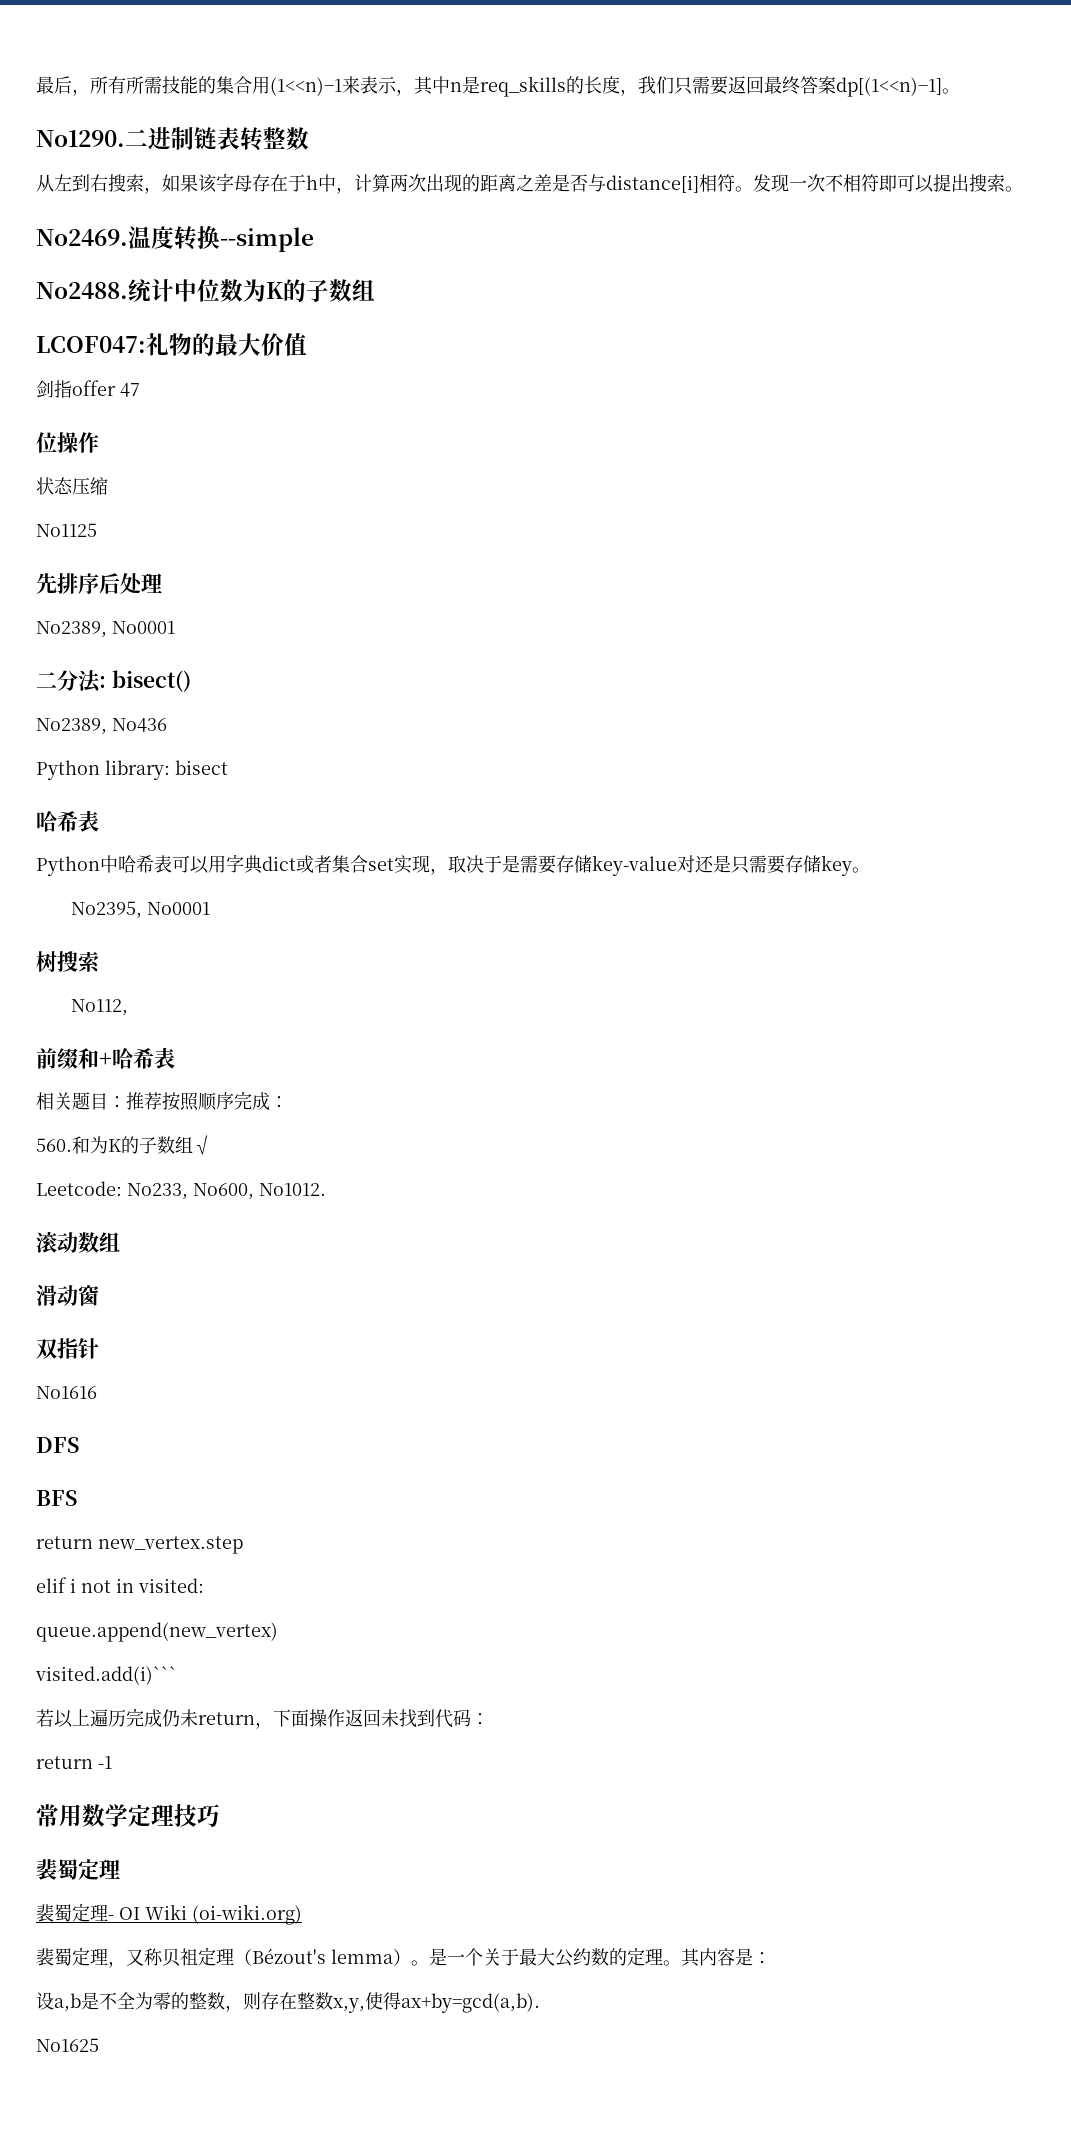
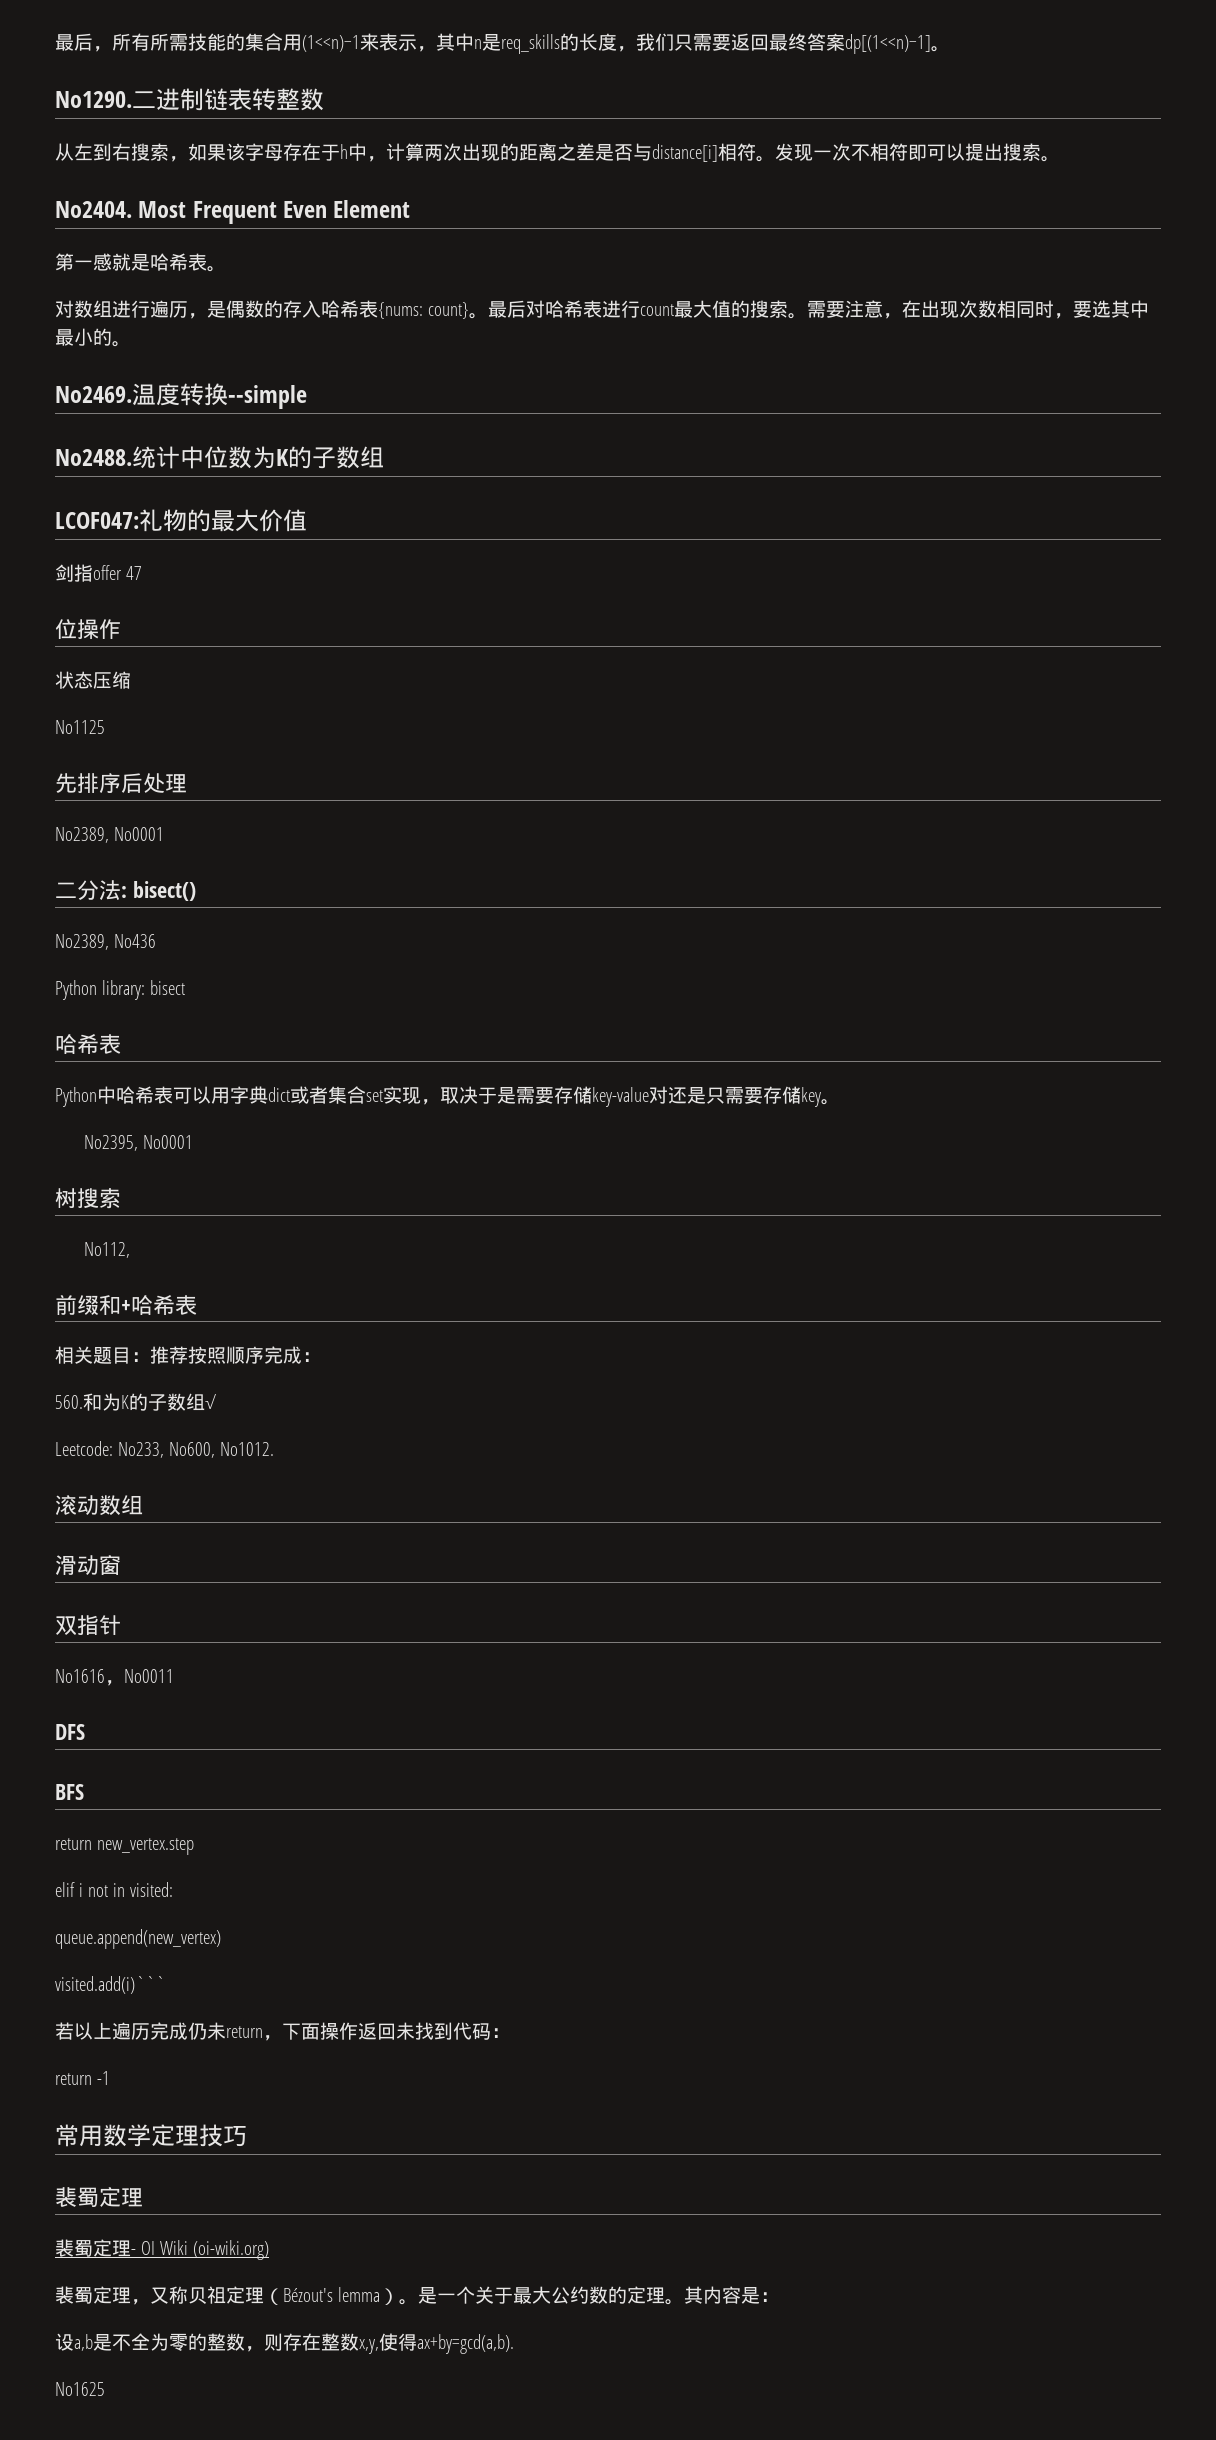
(1023, 189) none -> [55,200,411,224] [55,253,226,272] [55,300,1149,319] [55,328,131,347] // No2404. Most Frequent Even Element // 第一感就是哈希表。 // 对数组进行遍历，是偶数的存入哈希表{nums: count}。最后对哈希表进行count最大值的搜索。需要注意，在出现次数相同时，要选其中最小的。
(97, 1392) none -> [105,1669,174,1686] ，No0011

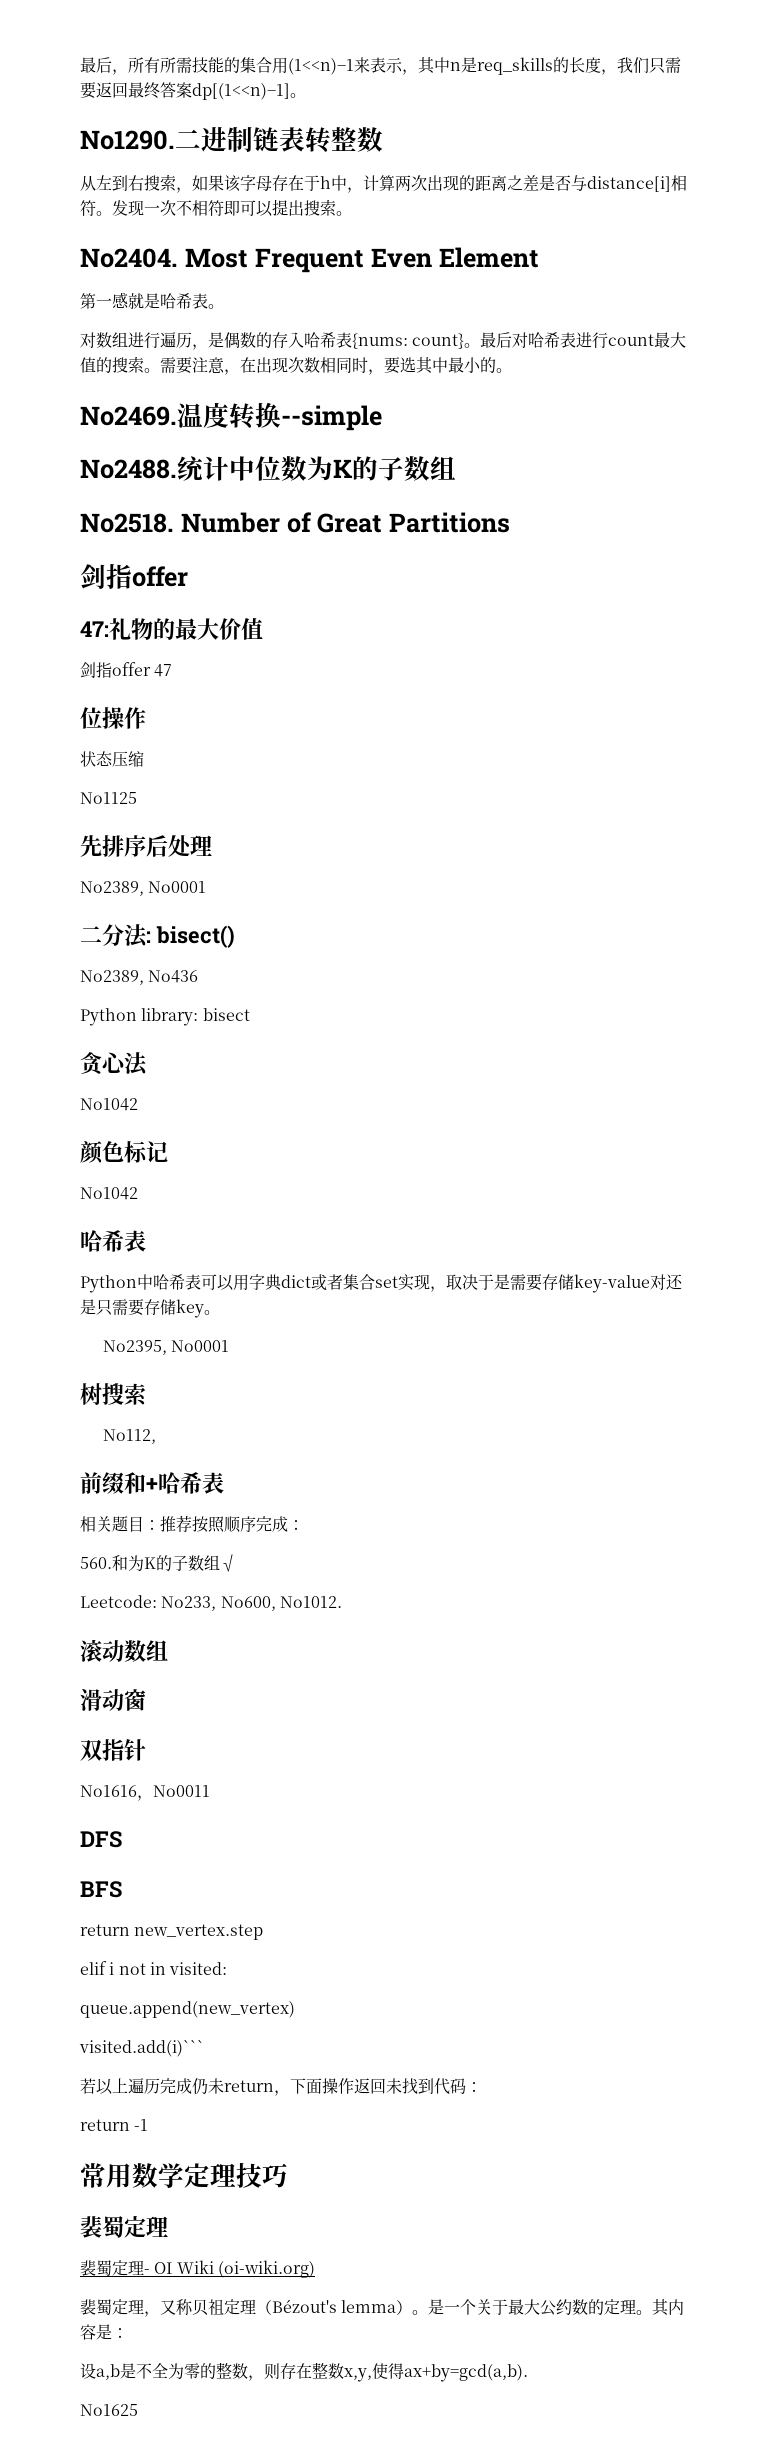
[55,512,139,529] LCOF047: -> [80,512,510,533] [80,564,188,589] [80,621,109,637] No2518. Number of Great Partitions // 剑指offer // 47:
(185, 987) none -> [80,1052,148,1076] [80,1098,138,1111] [80,1141,168,1164] [80,1187,138,1200] // 贪心法 // No1042 // 颜色标记 // No1042

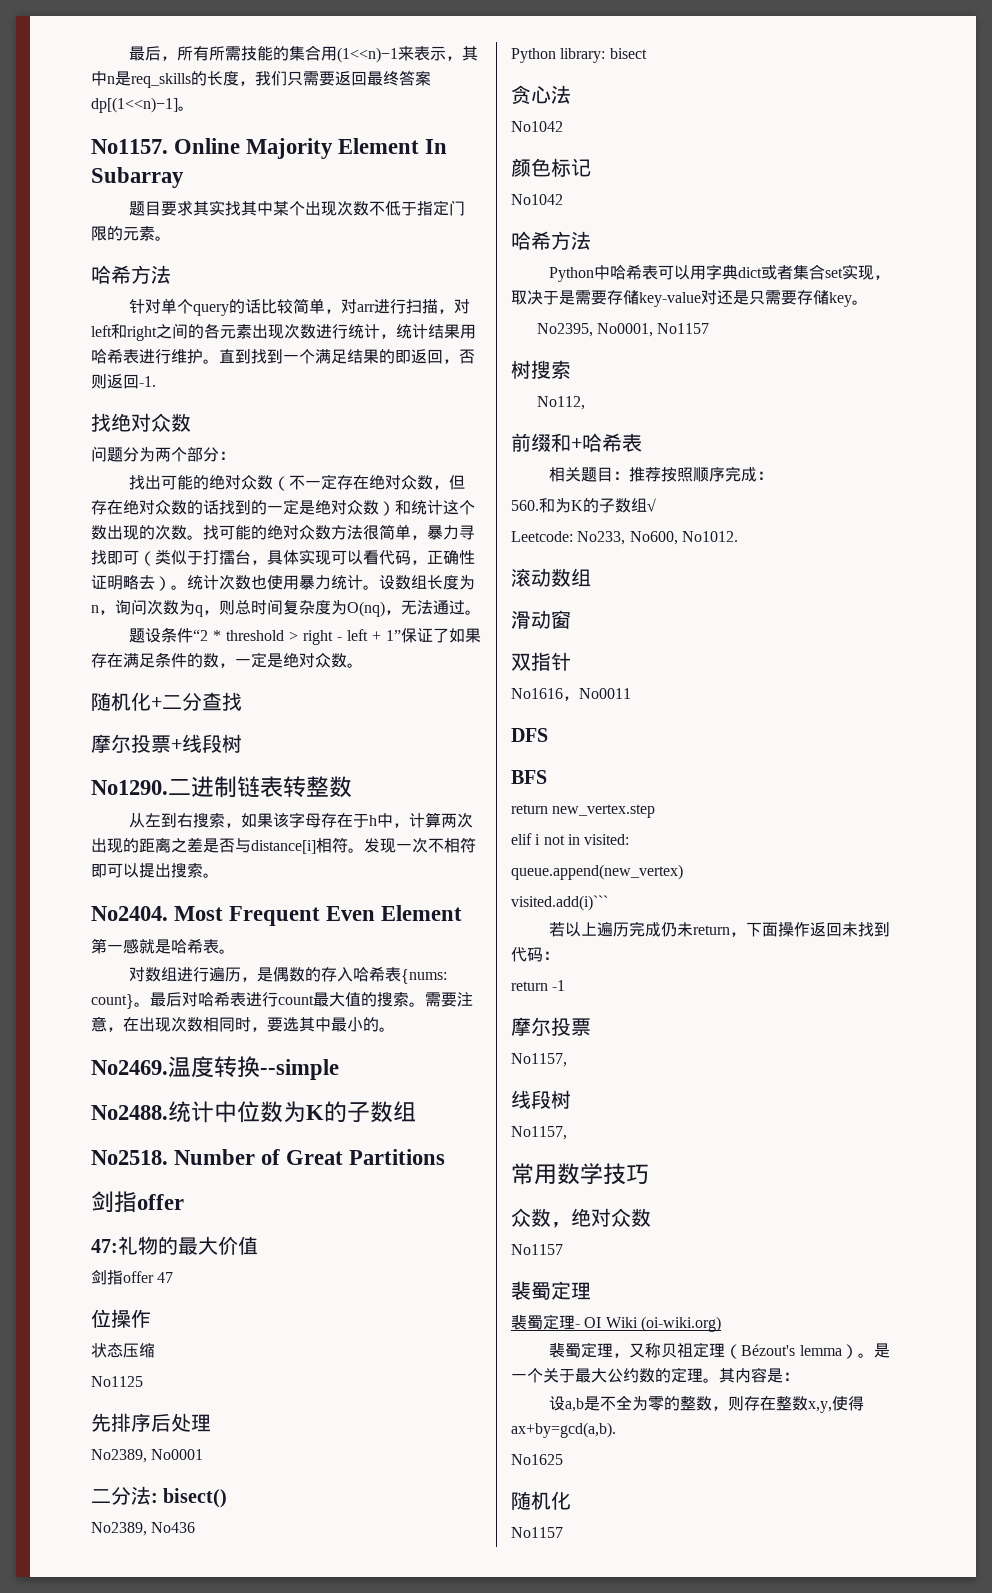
(306, 95) none -> [91,138,448,159] [91,167,184,188] [129,200,466,216] [91,226,171,241] [91,265,171,284] [129,298,471,316] [91,323,476,341] [91,348,475,364] [91,374,156,389] [91,413,191,432] [91,446,235,462] [129,474,466,491] [91,499,475,516] [91,524,475,540] [91,549,475,566] [91,574,475,591] [91,599,481,617] [129,627,481,645] [91,652,363,668] [91,692,242,711] [91,734,242,753] // No1157. Online Majority Element In Subarray // 题目要求其实找其中某个出现次数不低于指定门限的元素。 // 哈希方法 // 针对单个query的话比较简单，对arr进行扫描，对left和right之间的各元素出现次数进行统计，统计结果用哈希表进行维护。直到找到一个满足结果的即返回，否则返回-1. // 找绝对众数 // 问题分为两个部分： // 找出可能的绝对众数（不一定存在绝对众数，但存在绝对众数的话找到的一定是绝对众数）和统计这个数出现的次数。找可能的绝对众数方法很简单，暴力寻找即可（类似于打擂台，具体实现可以看代码，正确性证明略去）。统计次数也使用暴力统计。设数组长度为n，询问次数为q，则总时间复杂度为O(nq)，无法通过。 // 题设条件“2 * threshold > right - left + 1”保证了如果存在满足条件的数，一定是绝对众数。 // 随机化+二分查找 // 摩尔投票+线段树
[124,1230,146,1252] 表 -> [551,231,591,250] 方法
[171,1340,230,1352] No0001 -> [597,323,710,337] No0001, No1157
(149, 2125) none -> [511,1017,591,1036] [511,1053,567,1067] [511,1090,571,1109] [511,1126,567,1140] // 摩尔投票 // No1157, // 线段树 // No1157,
[184,2163,236,2188] 定理 -> (603, 1174) none
(288, 2175) none -> [511,1208,651,1228] [511,1244,563,1255] // 众数，绝对众数 // No1157
(138, 2410) none -> [511,1491,571,1510] [511,1527,563,1538] // 随机化 // No1157

